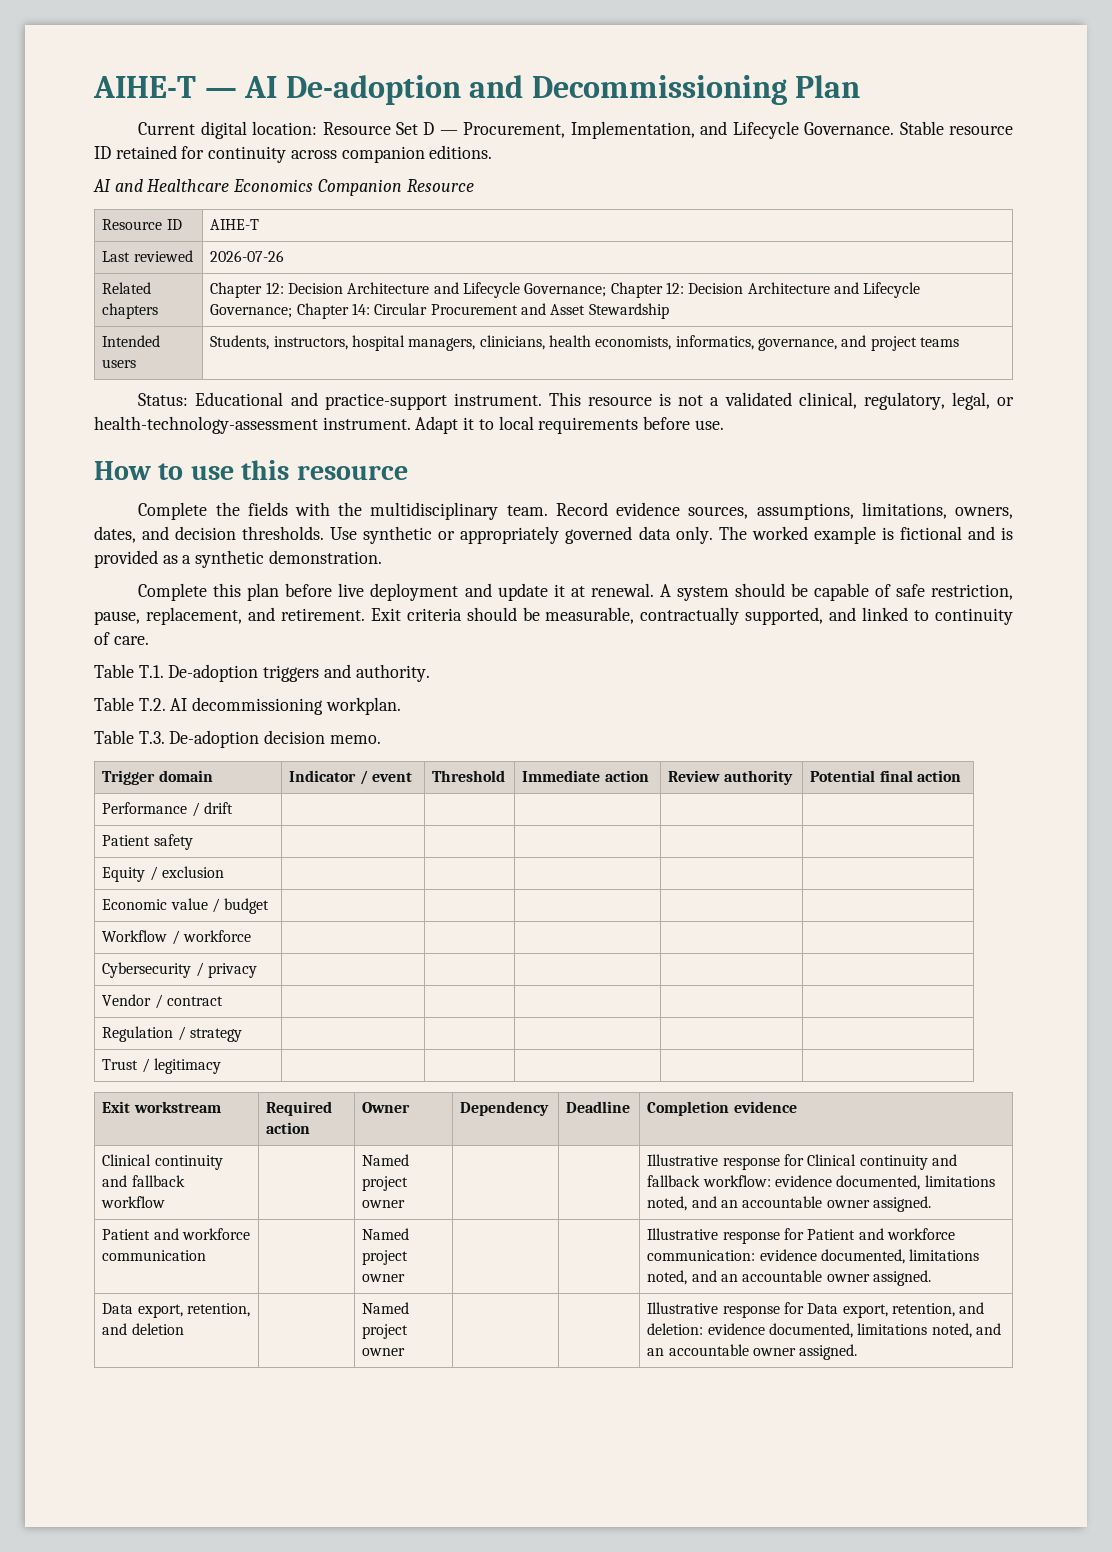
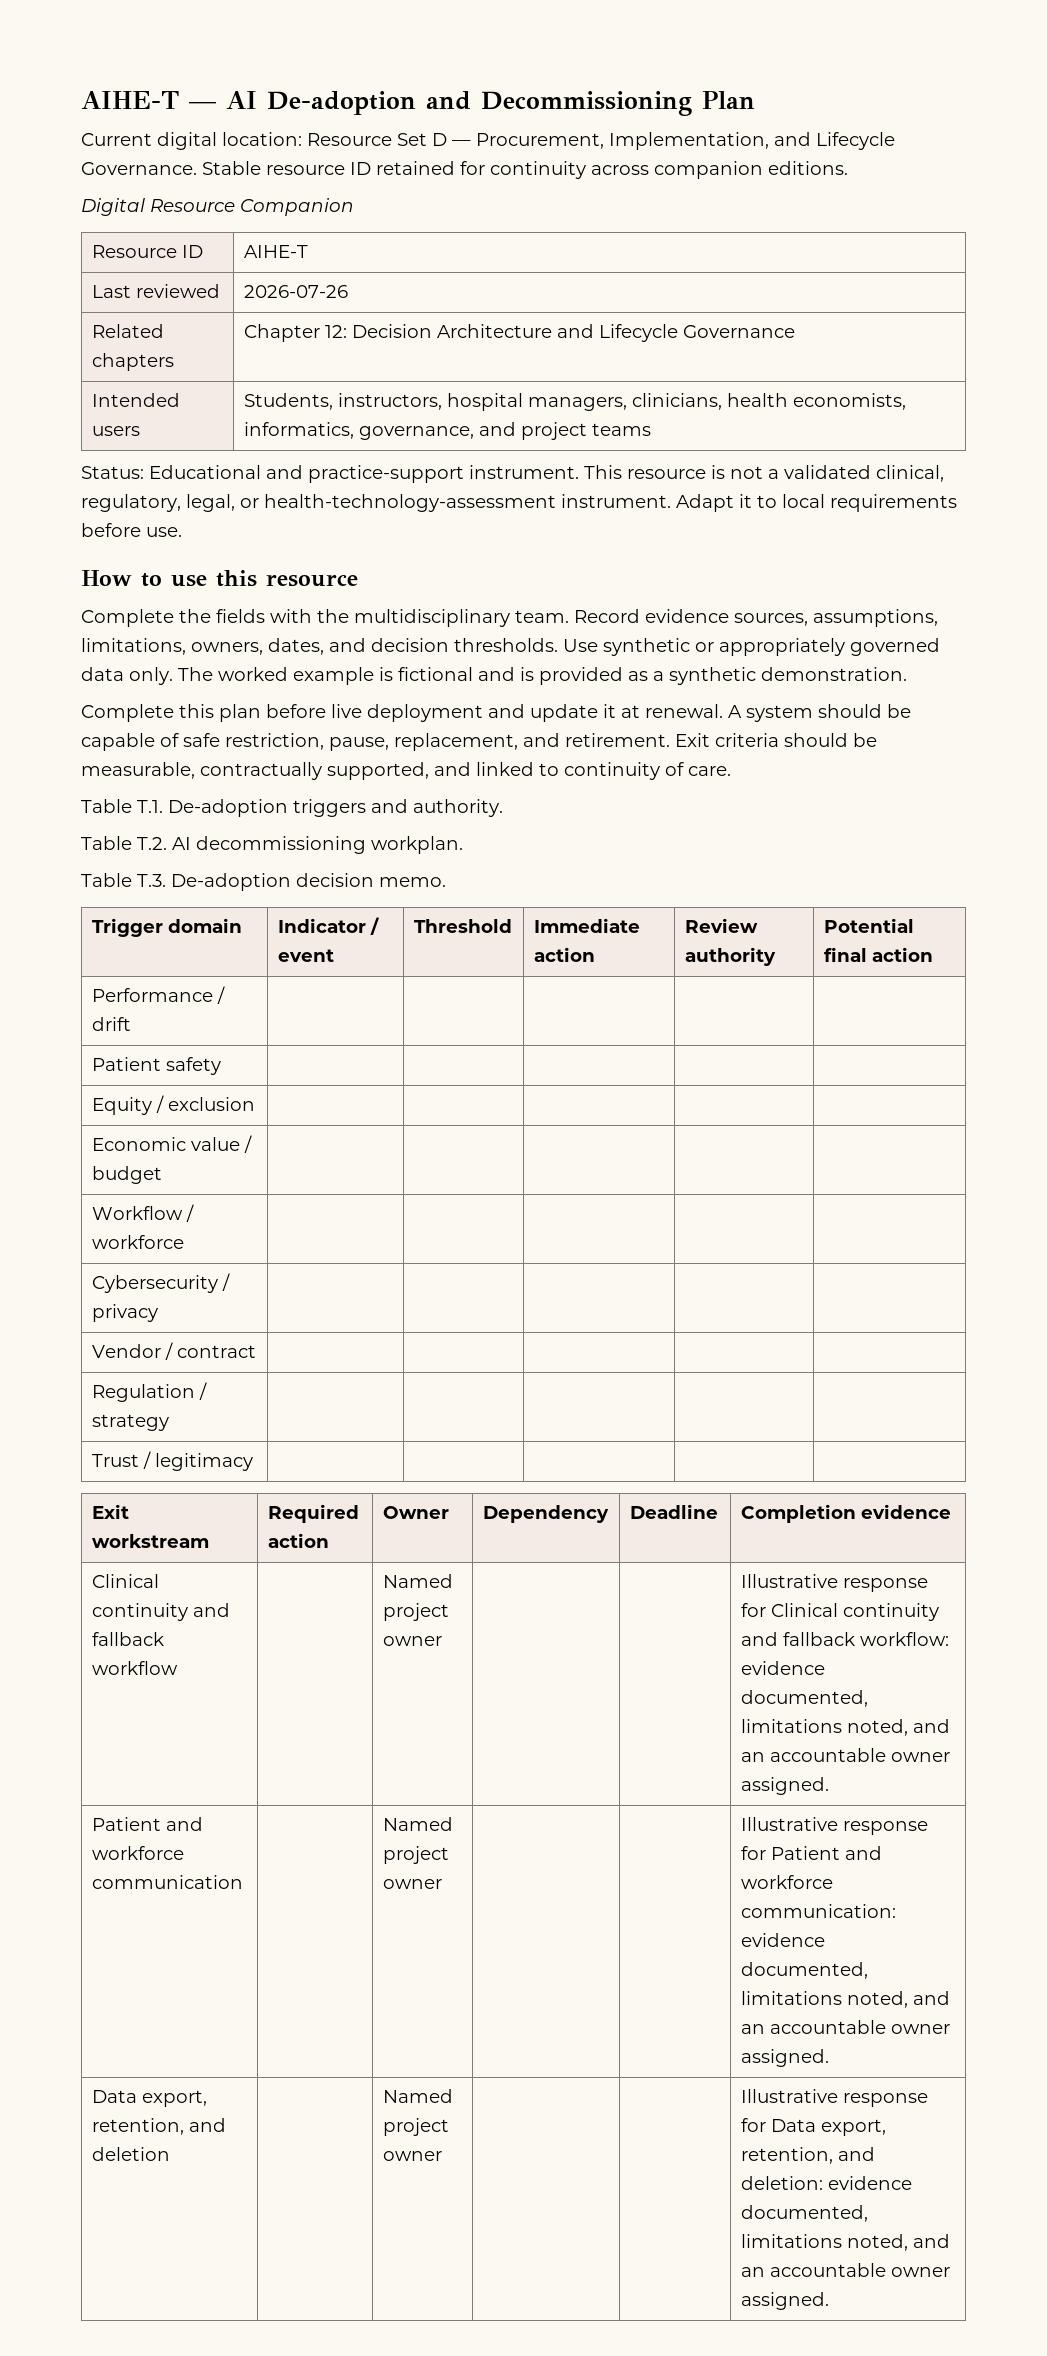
[93,179,314,192] AI and Healthcare Economics -> [81,198,235,216] Digital Resource
[406,179,474,192] Resource -> (354, 207) none
[524,282,921,298] [210,303,669,319] Governance; Chapter 12: Decision Architecture and Lifecycle Governance; Chapter 14: Circular Procurement and Asset Stewardship -> [682,325,795,338] Governance

